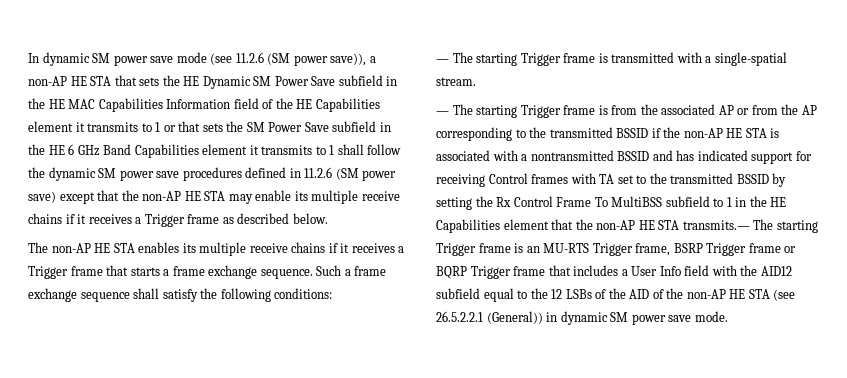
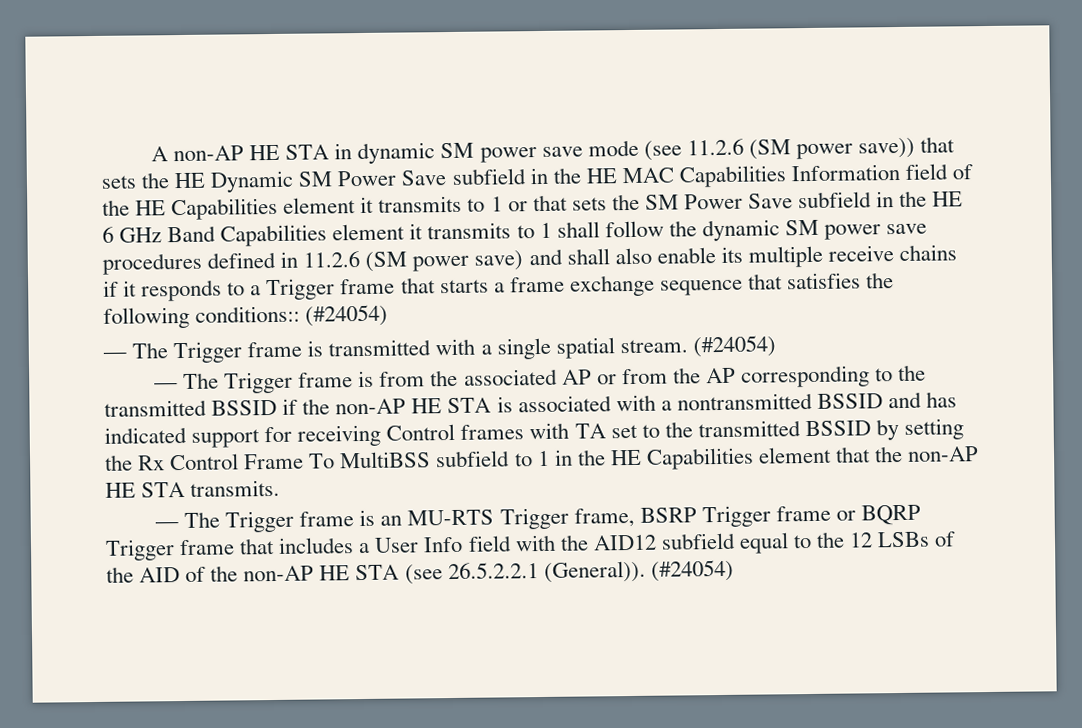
[28,53,39,63] In -> [150,143,353,162] A non-AP HE STA in
[330,53,376,66] [28,76,112,86] save)), a non-AP HE STA -> [858,137,916,159] save))
[59,190,253,204] except that the non-AP HE STA may -> [528,247,652,266] and shall also
[88,213,328,227] [28,242,395,256] receives a Trigger frame as described below. // The non-AP HE STA enables its multiple receive chains if it receives -> [141,279,246,302] responds to
[260,265,387,279] [28,288,333,302] [436,52,518,66] sequence. Such a frame exchange sequence shall satisfy the following conditions: // — The starting -> [659,272,895,296] [103,304,389,329] [103,342,169,359] sequence that satisfies the following conditions:: (#24054) // — The
[714,52,787,66] single-spatial -> [496,337,615,360] single spatial
[436,104,518,118] // — The starting -> [692,335,776,358] [153,372,220,390] (#24054) // — The
[682,219,818,233] transmits.— The starting -> [190,479,281,497] [154,511,221,529] transmits. // — The
[486,311,728,325] (General)) in dynamic SM power save mode. -> [543,559,734,583] (General)). (#24054)

